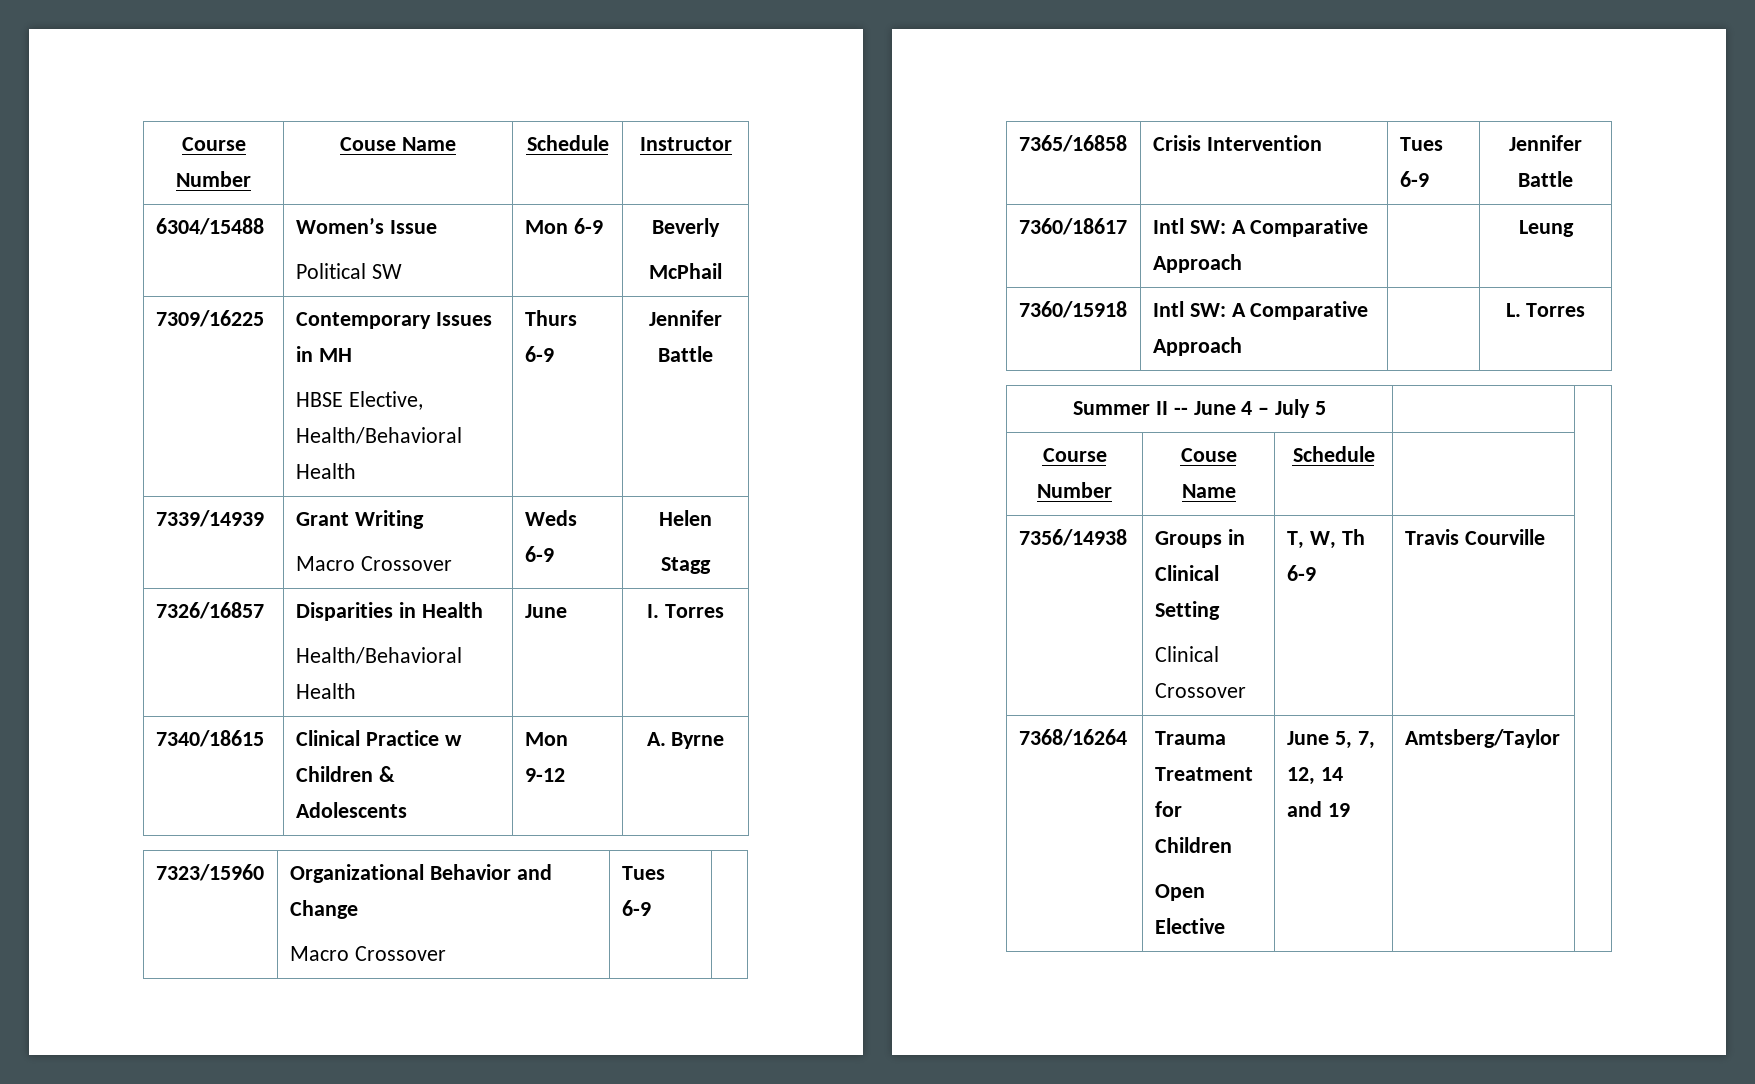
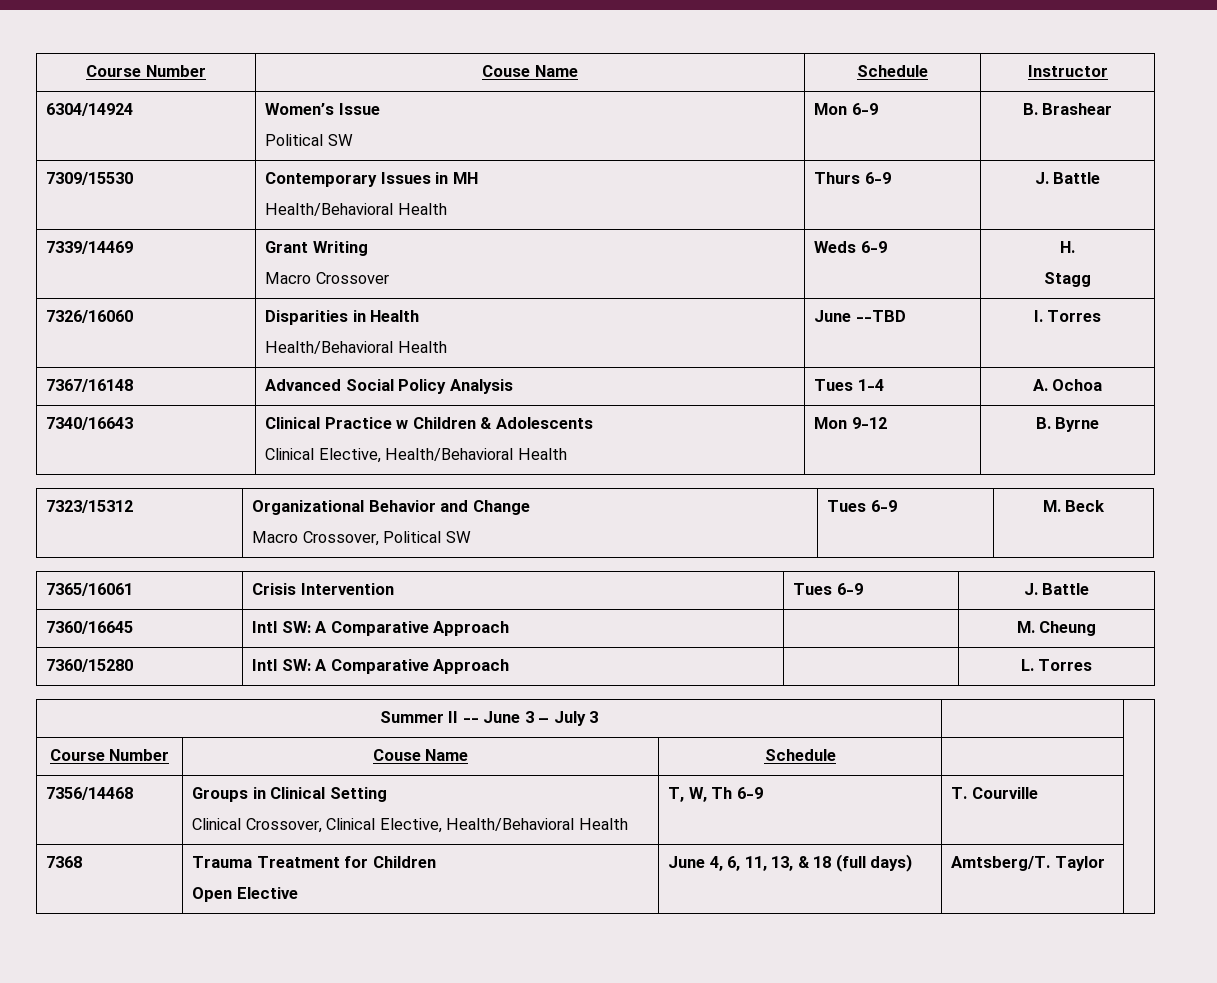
[155,218,264,235] 6304/15488 -> [46,103,134,116] 6304/14924
[652,218,720,237] [649,263,722,279] [155,310,264,327] Beverly // McPhail // 7309/16225 -> [1022,103,1113,115] [46,172,134,185] B. Brashear // 7309/15530
[295,391,423,410] HBSE Elective, -> (478, 178) none
[649,310,722,326] [658,346,713,362] [155,510,264,527] Jennifer Battle // 7339/14939 -> [1034,172,1101,184] [46,241,134,254] J. Battle // 7339/14469
[659,510,712,526] Helen -> [1060,241,1075,253] H.
[155,602,264,619] 7326/16857 -> [46,310,134,323] 7326/16060
(567, 611) none -> [855,310,906,322] --TBD
[155,730,264,747] 7340/18615 -> [46,379,134,392] [265,379,513,394] [814,379,884,391] [1032,379,1103,391] [46,417,134,430] 7367/16148 | Advanced Social Policy Analysis | Tues 1-4 | A. Ochoa // 7340/16643
(407, 810) none -> [265,448,567,463] // Clinical Elective, Health/Behavioral Health
[646,732,666,746] A. -> [1035,417,1051,429] B.
[155,864,264,881] 7323/15960 -> [46,500,134,513] 7323/15312
[354,946,446,961] [621,866,665,880] [621,900,651,916] [1018,135,1127,152] Crossover | Tues 6-9 | // 7365/16858 -> [302,531,471,546] [827,500,897,512] [1042,500,1106,512] [46,583,134,596] Crossover, Political SW | Tues 6-9 | M. Beck // 7365/16061
[1509,135,1582,151] [1518,171,1573,187] [1018,218,1127,235] [1152,218,1369,237] [1152,254,1242,273] [1518,220,1574,237] [1018,301,1127,318] Jennifer Battle // 7360/18617 | Intl SW: A Comparative Approach | | Leung // 7360/15918 -> [1023,583,1090,595] [46,621,134,634] [252,621,510,636] [1016,621,1097,636] [46,659,134,672] J. Battle // 7360/16645 | Intl SW: A Comparative Approach | | M. Cheung // 7360/15280
[1241,401,1253,415] 4 -> [524,711,534,723] 3
[1314,401,1326,415] 5 -> [589,711,599,723] 3
[1018,529,1127,546] 7356/14938 -> [46,787,134,800] 7356/14468
[1154,683,1246,698] Crossover -> [245,818,628,833] Crossover, Clinical Elective, Health/Behavioral Health
[1404,529,1459,545] Travis -> [951,787,968,799] T.
[1018,729,1127,746] 7368/16264 -> [46,856,83,868] 7368
[1334,731,1375,749] [1286,767,1343,785] [1286,801,1350,817] [1404,729,1560,748] 5, 7, 12, 14 and 19 | Amtsberg/Taylor -> [709,854,912,872] [951,856,1105,871] 4, 6, 11, 13, & 18 (full days) | Amtsberg/T. Taylor

